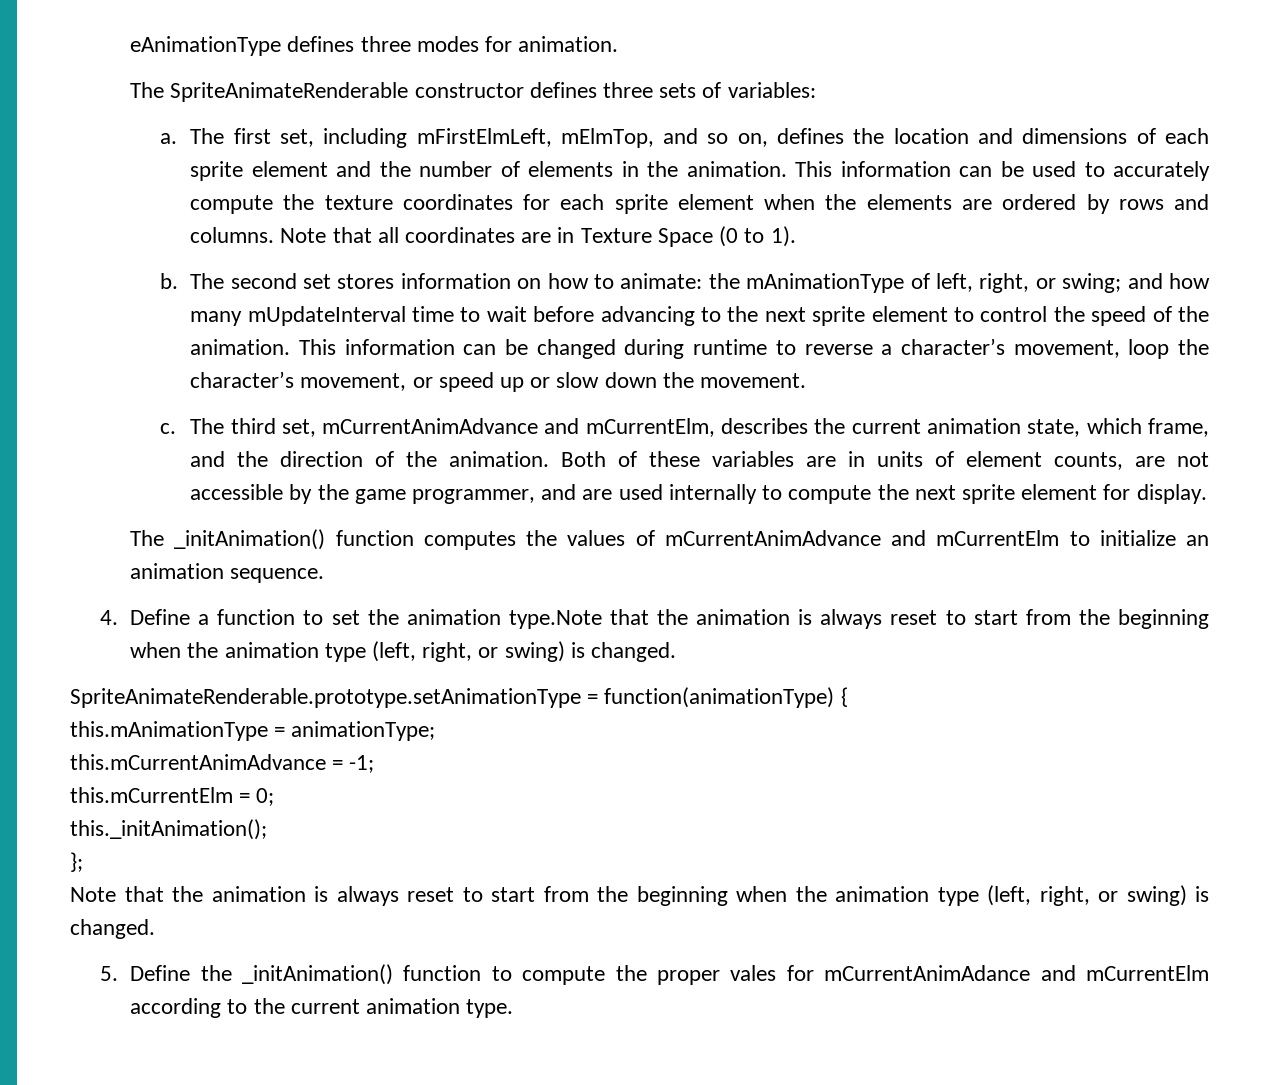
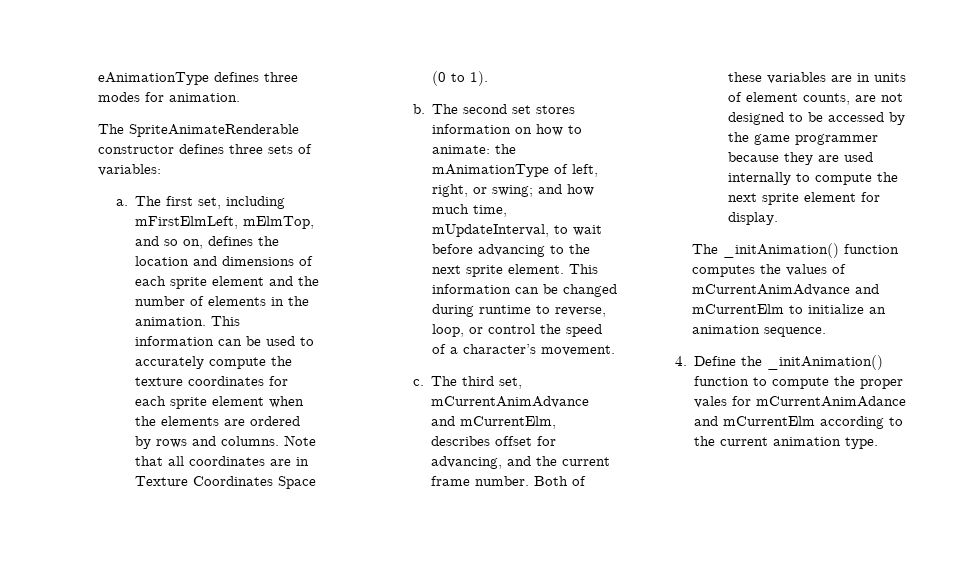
(652, 235) none -> [193,476,274,486] Coordinates
[190,306,455,326] many mUpdateInterval time -> [432,204,508,217] [432,224,550,237] much time, mUpdateInterval,
[871,306,1210,326] [190,339,291,355] element to control the speed of the animation. -> [508,264,565,274] element.
[804,338,1209,359] [190,371,694,392] reverse a character’s movement, loop the character’s movement, or speed up or slow down the -> [555,307,607,317] [432,324,603,337] [432,344,537,354] reverse, loop, or control the speed of a character’s
[814,418,1209,437] [190,451,550,467] the current animation state, which frame, and the direction of the animation. -> [495,436,557,446] [431,456,611,469] [431,476,530,486] offset for advancing, and the current frame number.
[190,484,577,504] accessible by the game programmer, and -> [728,112,906,125] [728,132,879,145] [728,152,814,165] designed to be accessed by the game programmer because they
[198,609,1209,629] [130,641,677,662] [70,687,848,708] [70,721,436,741] [70,754,375,773] [70,787,275,806] [70,819,267,840] [70,852,83,872] [70,885,1209,906] [70,919,155,939] [100,965,191,981] a function to set the animation type.Note that the animation is always reset to start from the beginning when the animation type (left, right, or swing) is changed. // SpriteAnimateRenderable.prototype.setAnimationType = function(animationType) { // this.mAnimationType = animationType; // this.mCurrentAnimAdvance = -1; // this.mCurrentElm = 0; // this._initAnimation(); // }; // Note that the animation is always reset to start from the beginning when the animation type (left, right, or swing) is changed. // 5. Define -> (736, 361) none

